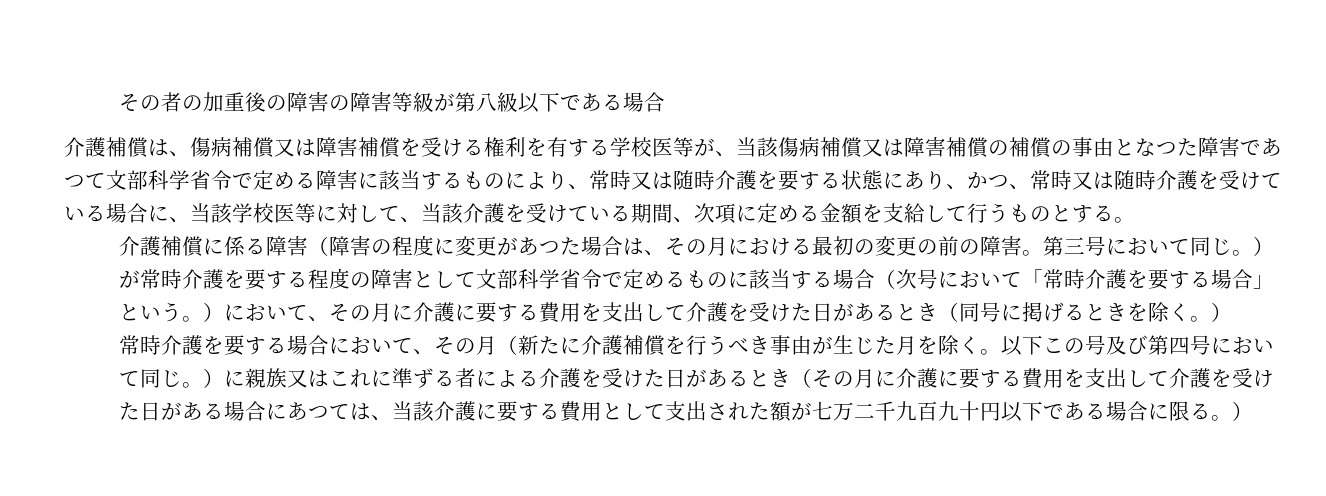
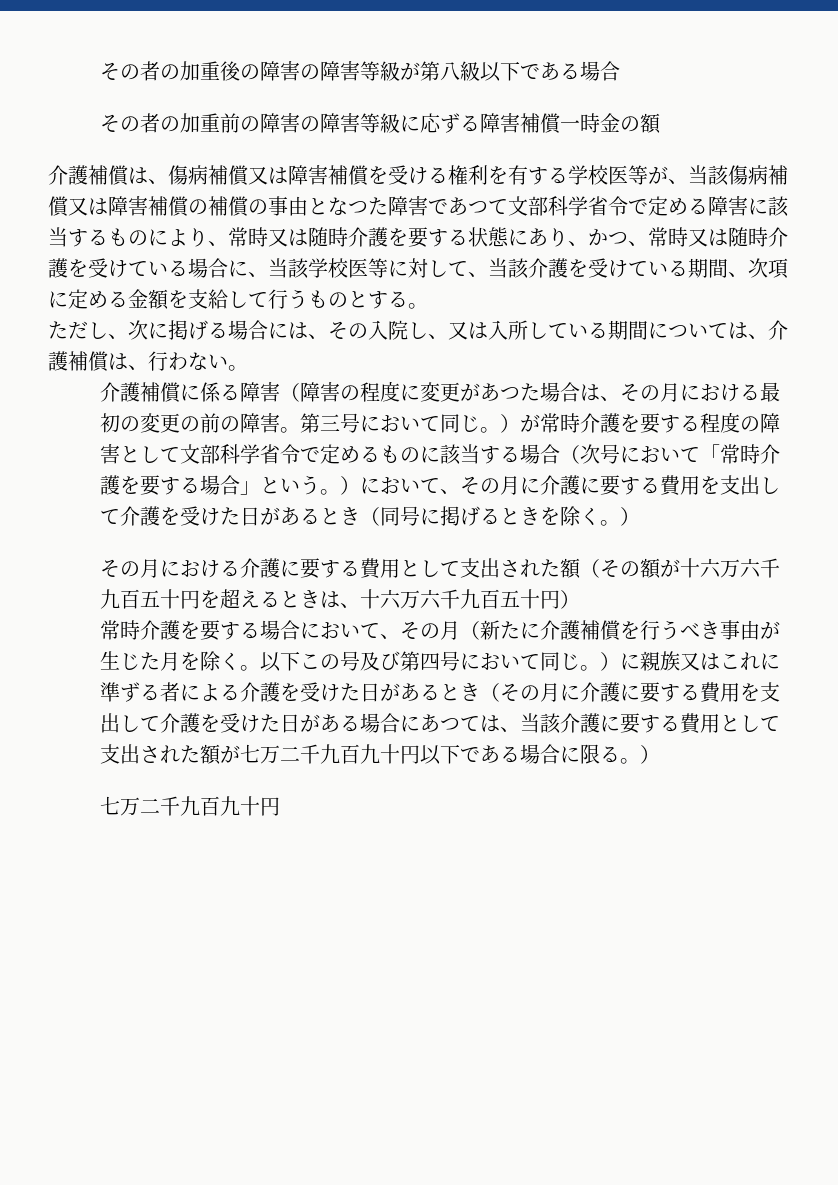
(666, 102) none -> [99,113,661,134] // その者の加重前の障害の障害等級に応ずる障害補償一時金の額
(1135, 220) none -> [48,320,788,340] [48,351,248,372] // ただし、次に掲げる場合には、その入院し、又は入所している期間については、介護補償は、行わない。
(1233, 312) none -> [99,558,780,579] [99,589,580,609] // その月における介護に要する費用として支出された額（その額が十六万六千九百五十円を超えるときは、十六万六千九百五十円）
(1254, 411) none -> [99,796,280,816] // 七万二千九百九十円

